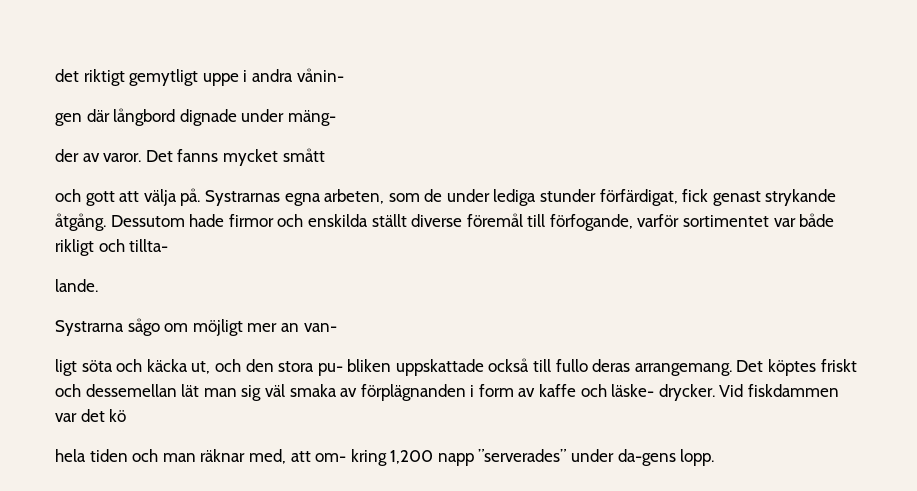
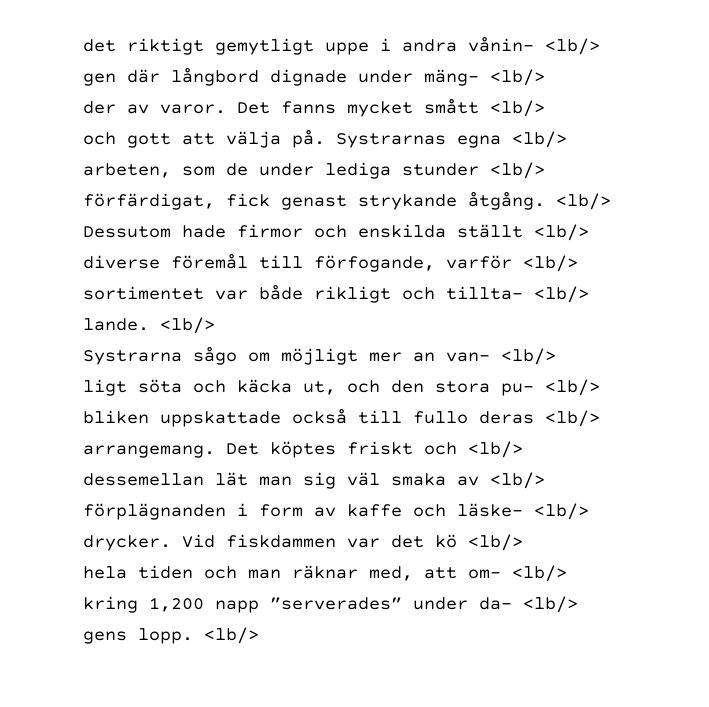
(344, 75) none -> [545,38,600,55] <lb/>
(336, 118) none -> [490,69,545,86] <lb/>
(325, 155) none -> [490,100,545,117] <lb/>
(321, 199) none -> [512,131,567,148] <lb/> //
(597, 195) none -> [490,162,545,179] <lb/> //
(106, 222) none -> [556,193,611,210] <lb/> //
(407, 220) none -> [534,224,589,241] <lb/> //
(680, 220) none -> [523,255,578,272] <lb/> //
(169, 245) none -> [534,286,589,303] <lb/>
(98, 285) none -> [160,317,215,334] <lb/>
(337, 327) none -> [501,348,556,365] <lb/>
(343, 369) none -> [545,379,600,396] <lb/> //
(631, 365) none -> [545,410,600,427] <lb/> //
(81, 390) none -> [468,441,523,458] <lb/> //
(358, 392) none -> [490,472,545,489] <lb/> //
(655, 390) none -> [534,503,589,520] <lb/> //
(127, 415) none -> [468,534,523,551] <lb/>
(347, 457) none -> [512,565,567,582] <lb/> //
[617,449,715,466] da-gens lopp. -> [479,596,578,613] [83,627,259,644] da- <lb/> // gens lopp. <lb/>

